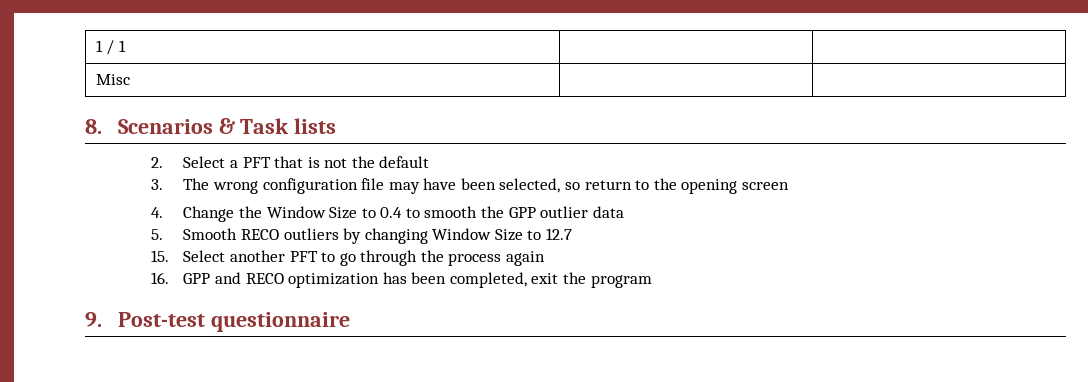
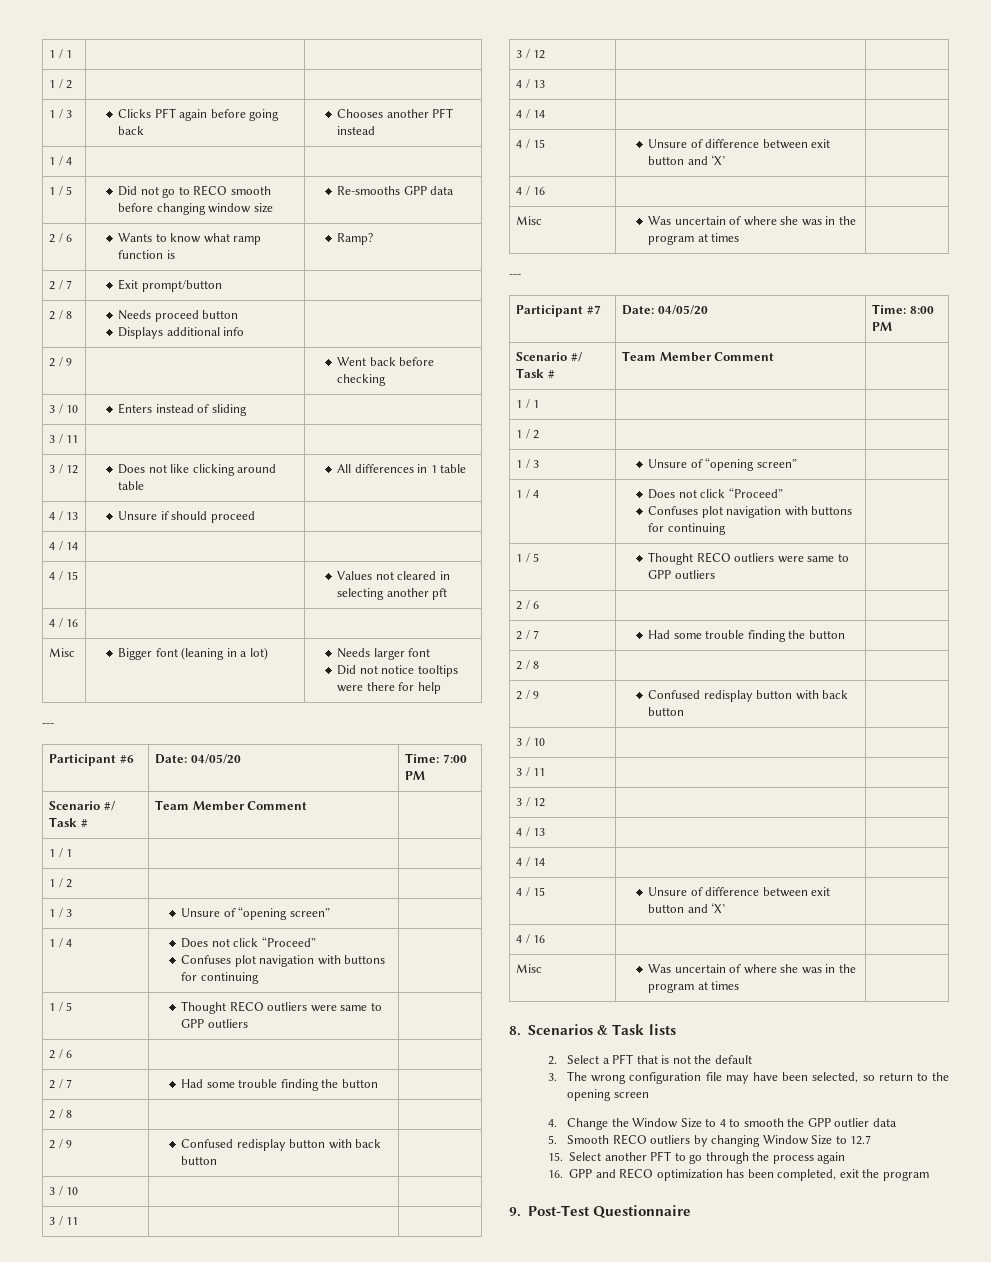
[95,40,126,55] [95,74,130,85] 1 / 1 | | // Misc | -> [49,49,73,59] [49,79,73,89] [49,109,73,119] [118,108,280,121] [118,126,145,135] [337,108,454,118] [337,126,376,135] [49,156,73,166] [49,186,73,196] [118,185,271,198] [118,203,273,215] [337,186,455,195] [49,233,73,243] [118,233,262,245] [118,250,175,259] [337,233,374,245] [49,280,73,290] [118,279,222,292] [49,310,73,320] [118,310,239,322] [118,327,245,339] [49,357,73,367] [337,357,435,366] [337,374,387,386] [49,404,79,414] [118,403,247,416] [49,434,79,444] [49,464,79,474] [118,464,277,476] [118,481,145,490] [337,464,467,473] [49,511,79,521] [118,511,255,523] [49,541,79,551] [49,571,79,581] [337,571,450,580] [337,588,448,600] [49,618,79,628] [49,648,76,657] [118,647,268,660] [337,648,431,660] [337,665,458,677] [337,682,441,694] [42,723,54,727] [49,754,134,766] [155,754,241,764] [405,753,467,763] [405,771,426,780] [49,801,116,811] [49,817,88,828] [155,800,308,811] [49,848,73,858] [49,878,73,888] [49,908,73,918] [181,907,330,920] [49,938,73,948] [181,937,316,948] [181,955,386,967] [181,972,259,984] [49,1002,73,1012] [181,1001,382,1014] [181,1019,248,1028] [49,1049,73,1059] [49,1079,73,1089] [181,1079,378,1091] [49,1109,73,1119] [49,1139,73,1149] [181,1139,382,1151] [181,1156,218,1165] [49,1186,79,1196] [49,1216,79,1226] [516,49,546,59] [516,79,546,89] [516,109,546,119] [516,139,546,149] [648,139,831,149] [648,155,726,165] [516,186,546,196] [516,216,543,225] [648,216,856,226] [648,233,740,245] [509,274,521,278] [516,305,601,317] [622,305,708,315] [872,304,934,314] [872,322,893,331] [516,352,583,362] [516,368,555,379] [622,351,775,362] [516,399,540,409] [516,429,540,439] [516,459,540,469] [648,458,797,471] [516,489,540,499] [648,488,783,499] [648,506,853,518] [648,523,726,535] [516,553,540,563] [648,552,849,565] [648,570,715,579] [516,600,540,610] [516,630,540,640] [648,630,845,642] [516,660,540,670] [516,690,540,700] [648,690,849,702] [648,707,685,716] [516,737,546,747] [516,767,546,777] [516,797,546,807] [516,827,546,837] [516,857,546,867] [516,887,546,897] [648,887,831,897] [648,903,726,913] [516,934,546,944] [516,964,543,973] [648,964,856,974] [648,981,740,993] 1 / 1 | | // 1 / 2 | | // 1 / 3 | Clicks PFT again before going back | Chooses another PFT instead // 1 / 4 | | // 1 / 5 | Did not go to RECO smooth before changing window size | Re-smooths GPP data // 2 / 6 | Wants to know what ramp function is | Ramp? // 2 / 7 | Exit prompt/button | // 2 / 8 | Needs proceed button // Displays additional info | // 2 / 9 | | Went back before checking // 3 / 10 | Enters instead of sliding | // 3 / 11 | | // 3 / 12 | Does not like clicking around table | All differences in 1 table // 4 / 13 | Unsure if should proceed | // 4 / 14 | | // 4 / 15 | | Values not cleared in selecting another pft // 4 / 16 | | // Misc | Bigger font (leaning in a lot) | Needs larger font // Did not notice tooltips were there for help // --- // Participant #6 | Date: 04/05/20 | Time: 7:00 PM // Scenario #/ Task # | Team Member Comment | // 1 / 1 | | // 1 / 2 | | // 1 / 3 | Unsure of “opening screen” | // 1 / 4 | Does not click “Proceed” // Confuses plot navigation with buttons for continuing | // 1 / 5 | Thought RECO outliers were same to GPP outliers | // 2 / 6 | | // 2 / 7 | Had some trouble finding the button | // 2 / 8 | | // 2 / 9 | Confused redisplay button with back button | // 3 / 10 | | // 3 / 11 | | // 3 / 12 | | // 4 / 13 | | // 4 / 14 | | // 4 / 15 | Unsure of difference between exit button and ‘X’ | // 4 / 16 | | // Misc | Was uncertain of where she was in the program at times | // --- // Participant #7 | Date: 04/05/20 | Time: 8:00 PM // Scenario #/ Task # | Team Member Comment | // 1 / 1 | | // 1 / 2 | | // 1 / 3 | Unsure of “opening screen” | // 1 / 4 | Does not click “Proceed” // Confuses plot navigation with buttons for continuing | // 1 / 5 | Thought RECO outliers were same to GPP outliers | // 2 / 6 | | // 2 / 7 | Had some trouble finding the button | // 2 / 8 | | // 2 / 9 | Confused redisplay button with back button | // 3 / 10 | | // 3 / 11 | | // 3 / 12 | | // 4 / 13 | | // 4 / 14 | | // 4 / 15 | Unsure of difference between exit button and ‘X’ | // 4 / 16 | | // Misc | Was uncertain of where she was in the program at times
[380,207,403,218] 0.4 -> [719,1119,726,1127] 4
[117,312,350,332] Post-test questionnaire -> [528,1205,692,1219] Post-Test Questionnaire

